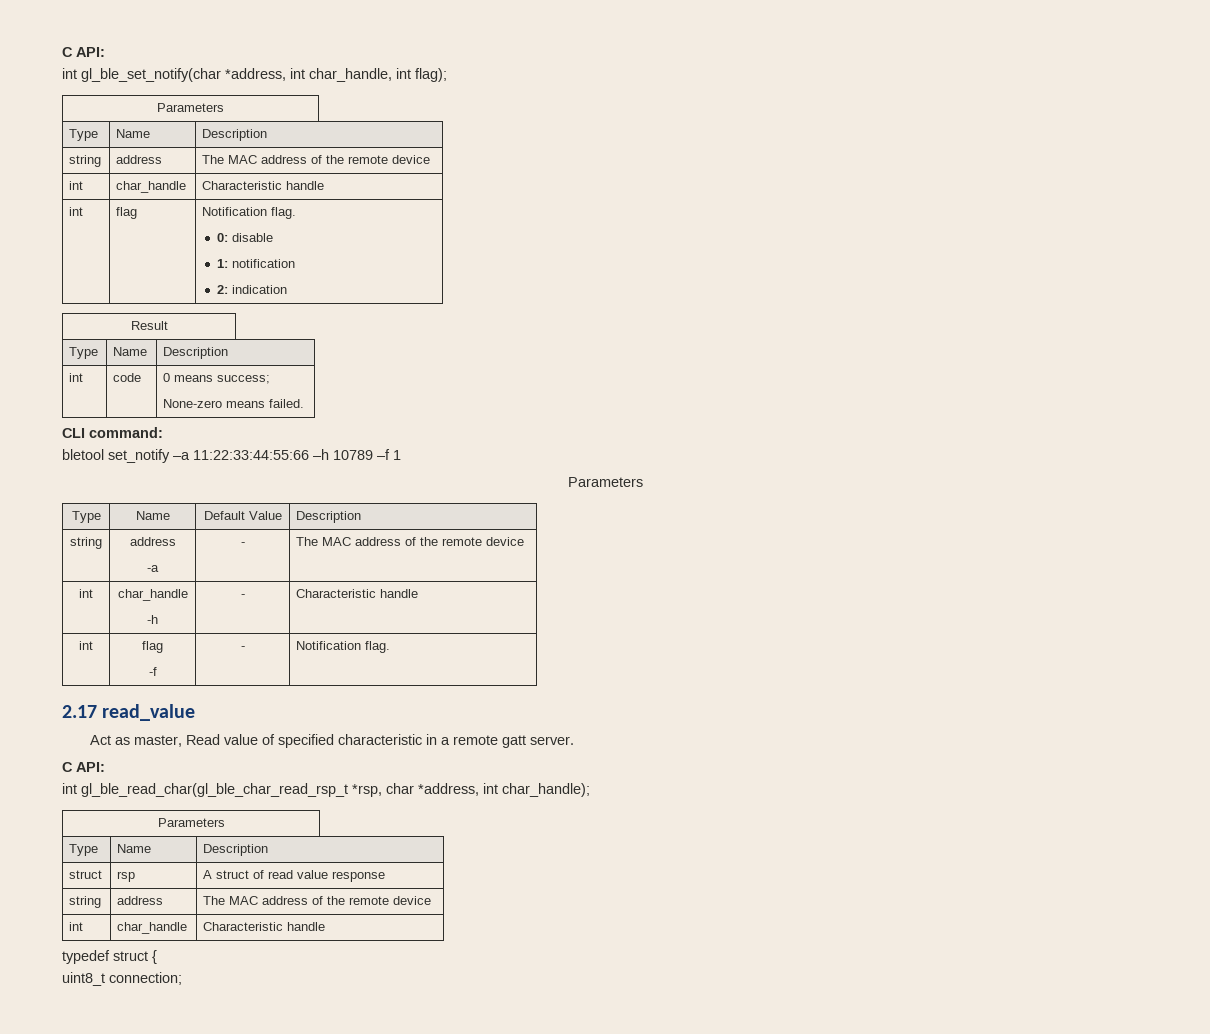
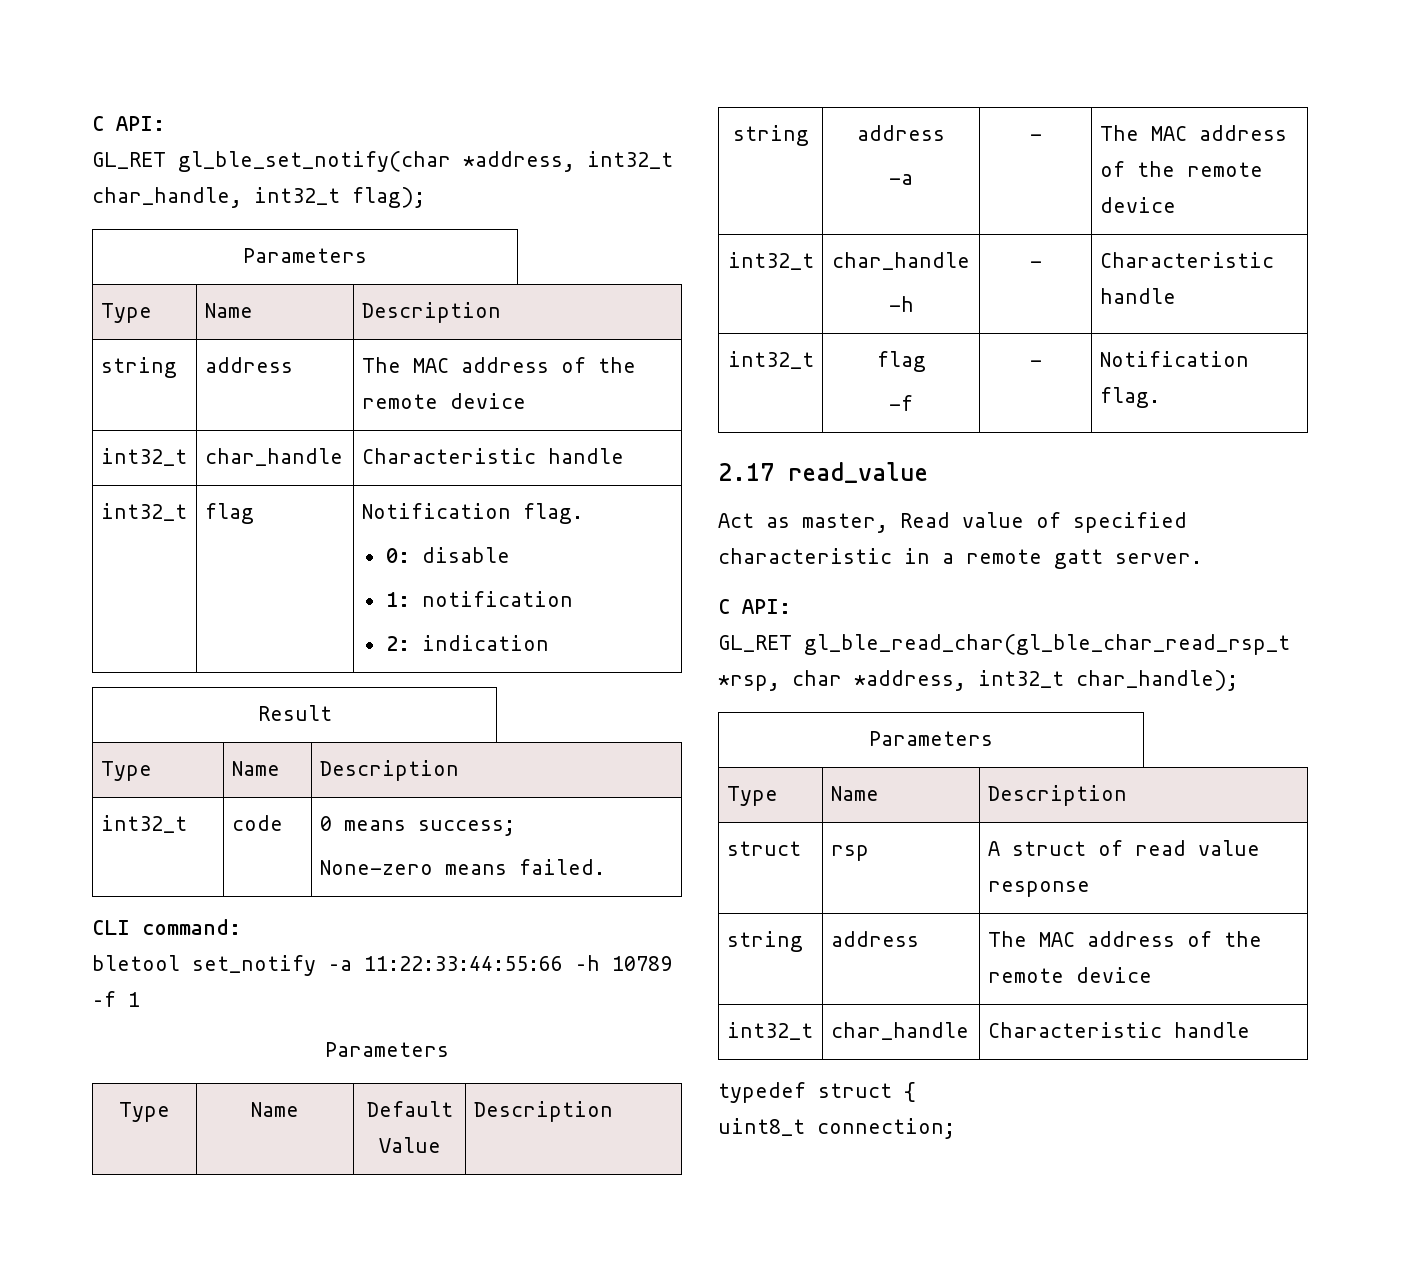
[62,47,105,57] [62,68,77,79] C API: // int -> [92,116,165,131] [92,152,166,169] C API: // GL_RET
[290,68,411,82] int char_handle, int -> [587,151,673,169] [92,187,340,208] int32_t char_handle, int32_t
[69,181,84,190] [116,181,187,193] [202,181,325,190] [69,207,84,216] int | char_handle | Characteristic handle // int -> [100,448,187,466] [204,448,343,466] [361,448,624,464] [100,503,187,521] int32_t | char_handle | Characteristic handle // int32_t
[69,373,84,382] int -> [100,815,187,833] int32_t
[79,589,93,598] int -> [727,252,814,270] int32_t
[79,641,93,650] int -> [727,351,814,369] int32_t
[62,783,77,794] int -> [718,635,792,652] GL_RET
[483,783,498,794] int -> [978,670,1064,688] int32_t
[69,922,84,931] int -> [726,1022,813,1040] int32_t

